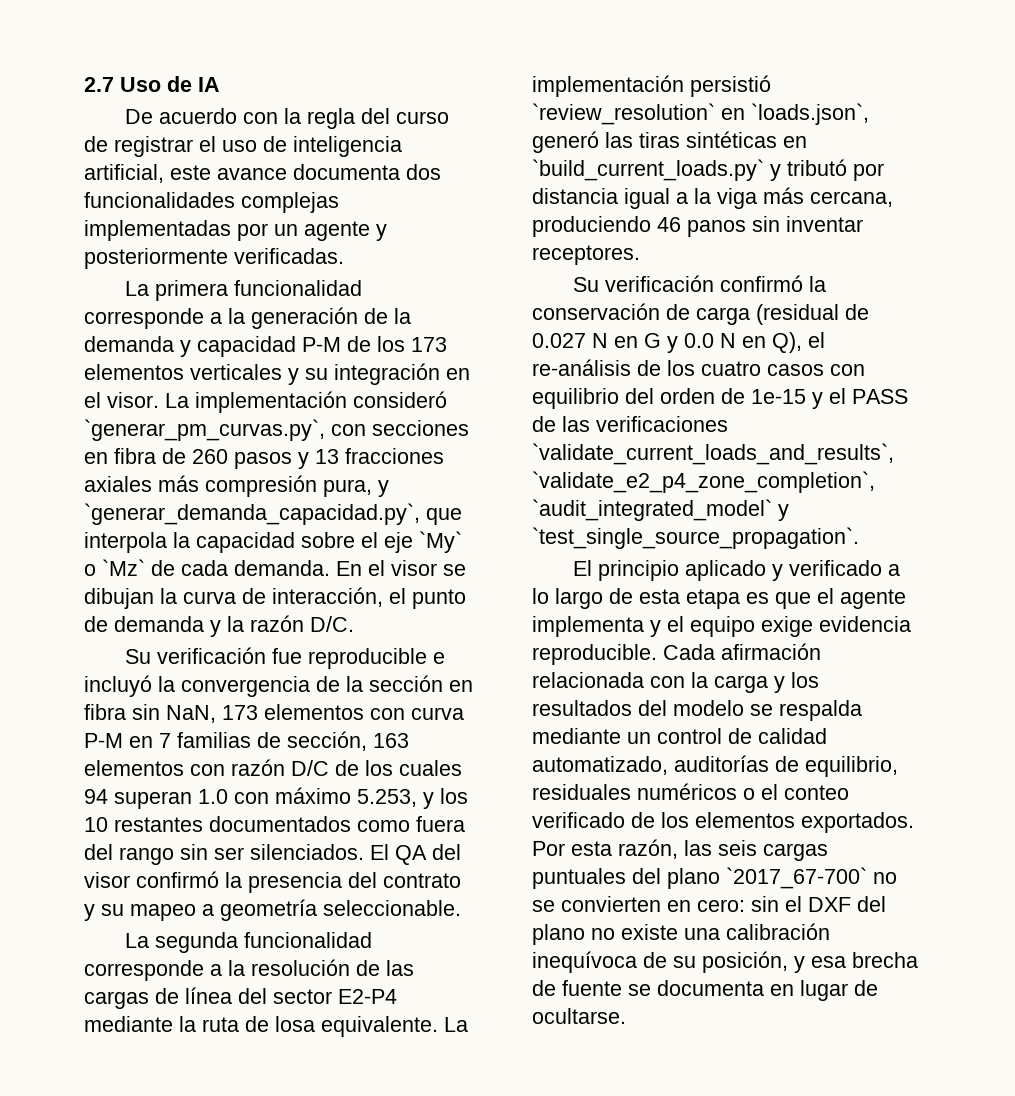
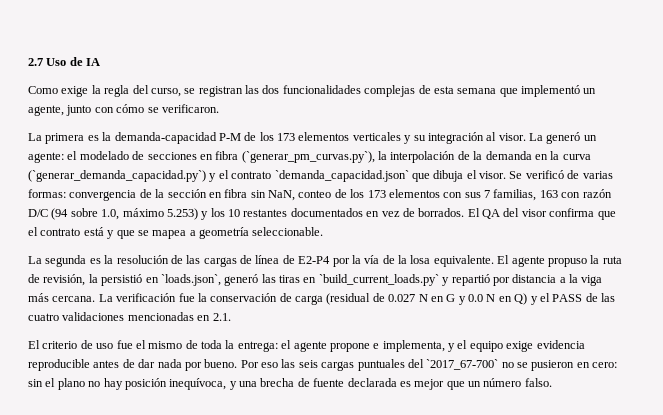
[125,108,450,129] [84,136,402,157] [84,164,441,183] [84,192,339,213] [84,220,387,241] [84,248,344,269] [125,280,363,301] [84,307,411,329] [84,336,296,357] De acuerdo con la regla del curso de registrar el uso de inteligencia artificial, este avance documenta dos funcionalidades complejas implementadas por un agente y posteriormente verificadas. // La primera funcionalidad corresponde a la generación de la demanda y capacidad -> [28,85,597,97] [28,104,219,116] [28,132,217,144] Como exige la regla del curso, se registran las dos funcionalidades complejas de esta semana que implementó un agente, junto con cómo se verificaron. // La primera es la demanda-capacidad
[446,368,470,380] [84,391,447,413] [84,419,469,441] [84,448,444,469] [84,475,389,497] [84,503,462,525] [84,531,462,553] [84,559,466,576] [84,587,466,609] [84,615,354,637] [125,647,446,669] [84,675,175,697] en el visor. La implementación consideró `generar_pm_curvas.py`, con secciones en fibra de 260 pasos y 13 fracciones axiales más compresión pura, y `generar_demanda_capacidad.py`, que interpola la capacidad sobre el eje `My` o `Mz` de cada demanda. En el visor se dibujan la curva de interacción, el punto de demanda y la razón D/C. // Su verificación fue reproducible e incluyó la -> [486,132,597,144] [28,151,591,163] [28,170,613,182] [28,189,66,198] al visor. La generó un agente: el modelado de secciones en fibra (`generar_pm_curvas.py`), la interpolación de la demanda en la curva (`generar_demanda_capacidad.py`) y el contrato `demanda_capacidad.json` que dibuja el visor. Se verificó de varias formas:
[222,704,464,720] [84,731,409,751] [84,759,462,776] [84,787,417,809] 173 elementos con curva P-M en 7 familias de sección, 163 elementos con razón D/C de los cuales 94 superan 1.0 con máximo 5.253, -> [298,189,612,201] [28,208,198,220] conteo de los 173 elementos con sus 7 familias, 163 con razón D/C (94 sobre 1.0, máximo 5.253)
[357,816,465,832] [84,844,461,865] [84,871,461,893] [84,904,196,921] como fuera del rango sin ser silenciados. El QA del visor confirmó la presencia del contrato y su mapeo -> [366,208,616,220] [28,227,187,239] en vez de borrados. El QA del visor confirma que el contrato está y que se mapea
[244,932,373,948] [84,960,222,981] funcionalidad corresponde a -> [89,258,101,264] es
[238,988,397,1004] [84,1016,468,1037] [532,75,771,97] [532,103,715,125] del sector E2-P4 mediante la ruta de losa equivalente. La implementación persistió `review_resolution` -> [282,255,622,267] [28,274,143,286] de E2-P4 por la vía de la losa equivalente. El agente propuso la ruta de revisión, la persistió
[686,131,777,148] sintéticas -> (300, 279) none
[787,159,847,176] tributó -> [451,274,490,286] repartió
[624,188,670,209] igual -> (557, 278) none
[810,191,893,207] [532,216,863,237] [532,245,640,265] [573,275,804,292] cercana, produciendo 46 panos sin inventar receptores. // Su verificación confirmó -> [52,293,195,302] cercana. La verificación fue
[772,332,825,353] [532,359,865,376] [532,388,806,409] Q), el re-análisis de los cuatro casos con equilibrio del orden de 1e-15 -> [514,293,528,305] Q)
[596,416,728,432] [532,443,894,465] [532,471,875,493] [532,499,789,521] [532,527,859,549] [573,560,901,581] [532,588,906,609] [532,616,644,637] verificaciones `validate_current_loads_and_results`, `validate_e2_p4_zone_completion`, `audit_integrated_model` y `test_single_source_propagation`. // El principio aplicado y verificado a lo largo de esta etapa es que el agente implementa -> [28,312,231,321] [28,340,445,352] cuatro validaciones mencionadas en 2.1. // El criterio de uso fue el mismo de toda la entrega: el agente propone e implementa,
[532,643,821,665] [532,672,819,693] [532,700,862,721] [532,728,827,744] [532,755,898,777] [532,783,849,800] [532,812,914,833] [532,839,678,859] reproducible. Cada afirmación relacionada con la carga y los resultados del modelo se respalda mediante un control de calidad automatizado, auditorías de equilibrio, residuales numéricos o el conteo verificado de los elementos exportados. Por esta razón, -> [28,359,278,371] reproducible antes de dar nada por bueno. Por eso
[667,868,720,889] plano -> (424, 363) none
[561,896,661,912] convierten -> [531,360,575,371] pusieron
[808,896,886,912] [532,923,830,945] [532,951,918,973] [532,980,878,1001] [532,1008,626,1024] DXF del plano no existe una calibración inequívoca de su posición, y esa brecha de fuente se documenta en lugar de ocultarse. -> [57,378,552,390] plano no hay posición inequívoca, y una brecha de fuente declarada es mejor que un número falso.

